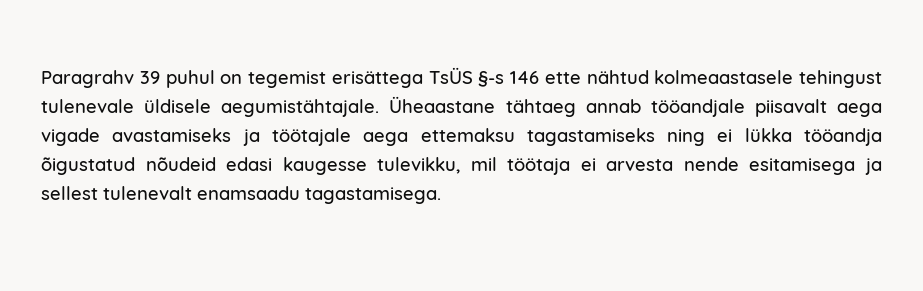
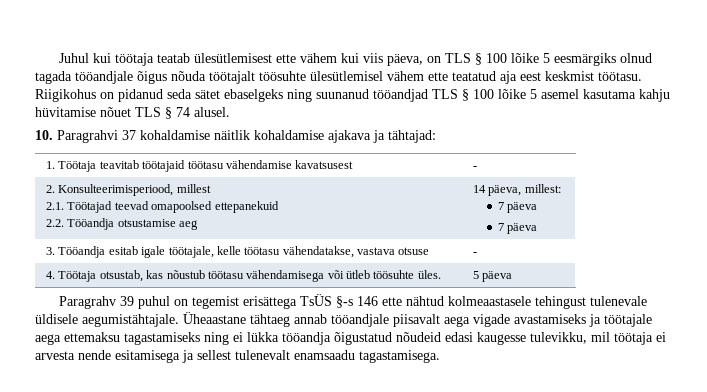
(41, 79) none -> [58,53,652,66] [35,71,642,84] [35,89,670,102] [35,107,230,119] [35,130,436,143] [46,160,354,172] [473,166,478,169] [46,184,211,196] [46,201,279,213] [46,218,199,230] [473,184,561,196] [498,202,538,213] [498,223,538,234] [46,246,430,258] [473,252,478,255] [46,270,441,282] [473,271,513,282] Juhul kui töötaja teatab ülesütlemisest ette vähem kui viis päeva, on TLS § 100 lõike 5 eesmärgiks olnud tagada tööandjale õigus nõuda töötajalt töösuhte ülesütlemisel vähem ette teatatud aja eest keskmist töötasu. Riigikohus on pidanud seda sätet ebaselgeks ning suunanud tööandjad TLS § 100 lõike 5 asemel kasutama kahju hüvitamise nõuet TLS § 74 alusel. // 10. Paragrahvi 37 kohaldamise näitlik kohaldamise ajakava ja tähtajad: // 1. Töötaja teavitab töötajaid töötasu vähendamise kavatsusest | - // 2. Konsulteerimisperiood, millest // 2.1. Töötajad teevad omapoolsed ettepanekuid // 2.2. Tööandja otsustamise aeg | 14 päeva, millest: // 7 päeva // 7 päeva // 3. Tööandja esitab igale töötajale, kelle töötasu vähendatakse, vastava otsuse | - // 4. Töötaja otsustab, kas nõustub töötasu vähendamisega või ütleb töösuhte üles. | 5 päeva //

